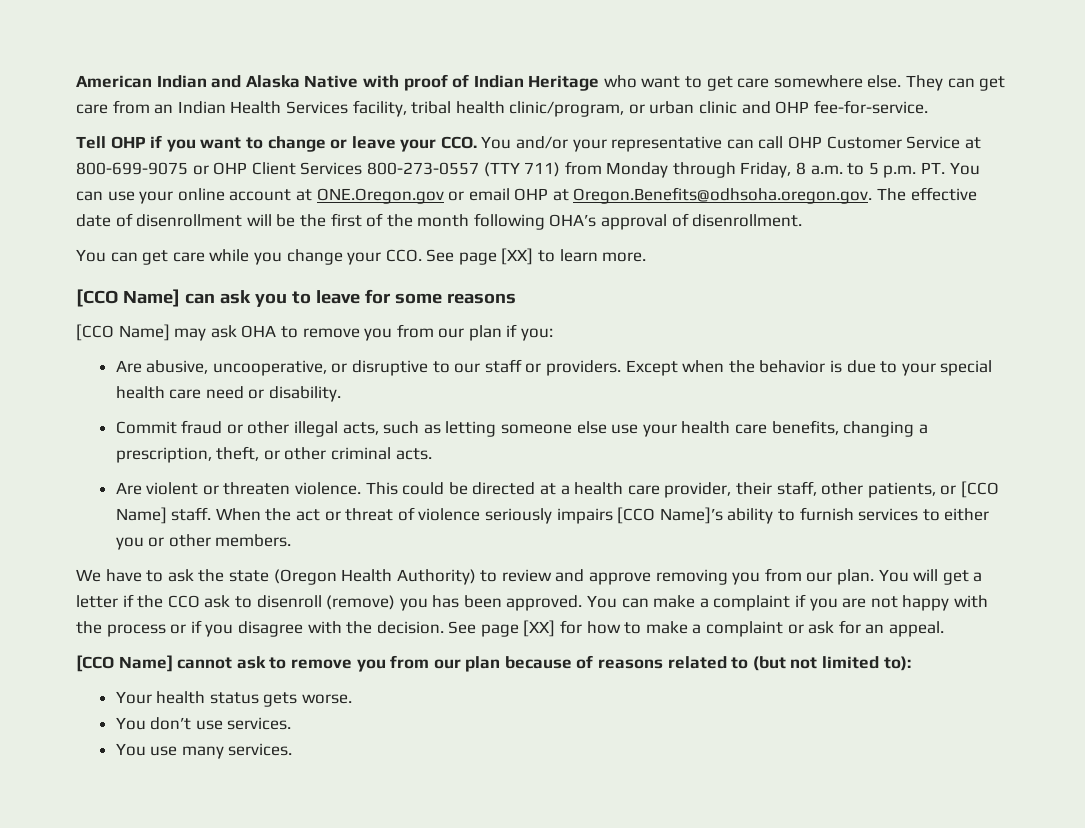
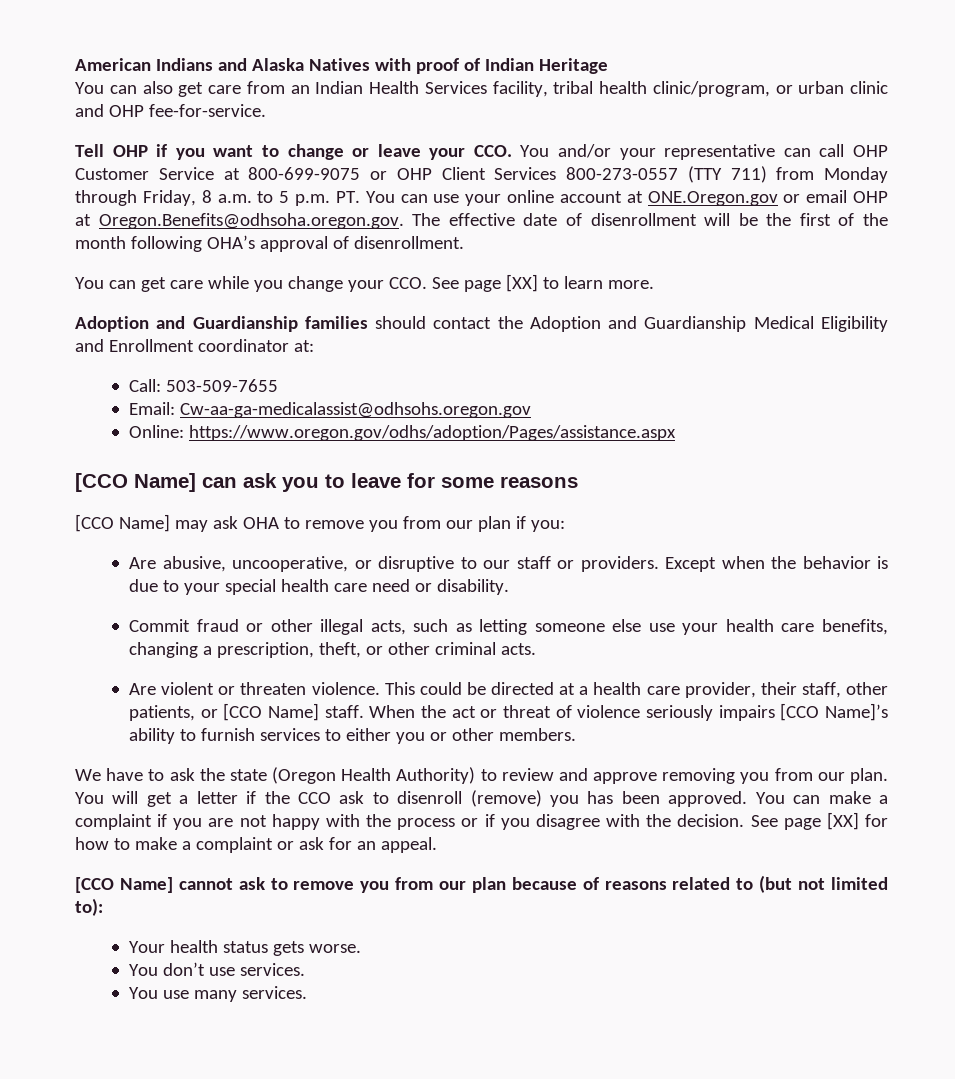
[156,75,207,88] Indian -> [155,58,213,71] Indians
[304,75,359,88] Native -> [308,58,370,71] Natives
[603,75,975,91] who want to get care somewhere else. They can -> [75,81,173,94] // You can also
(647, 257) none -> [75,316,888,332] [75,339,314,352] [129,379,279,392] [129,402,532,418] [129,425,677,441] // Adoption and Guardianship families should contact the Adoption and Guardianship Medical Eligibility and Enrollment coordinator at: // Call: 503-509-7655 // Email: Cw-aa-ga-medicalassist@odhsohs.oregon.gov // Online: https://www.oregon.gov/odhs/adoption/Pages/assistance.aspx

